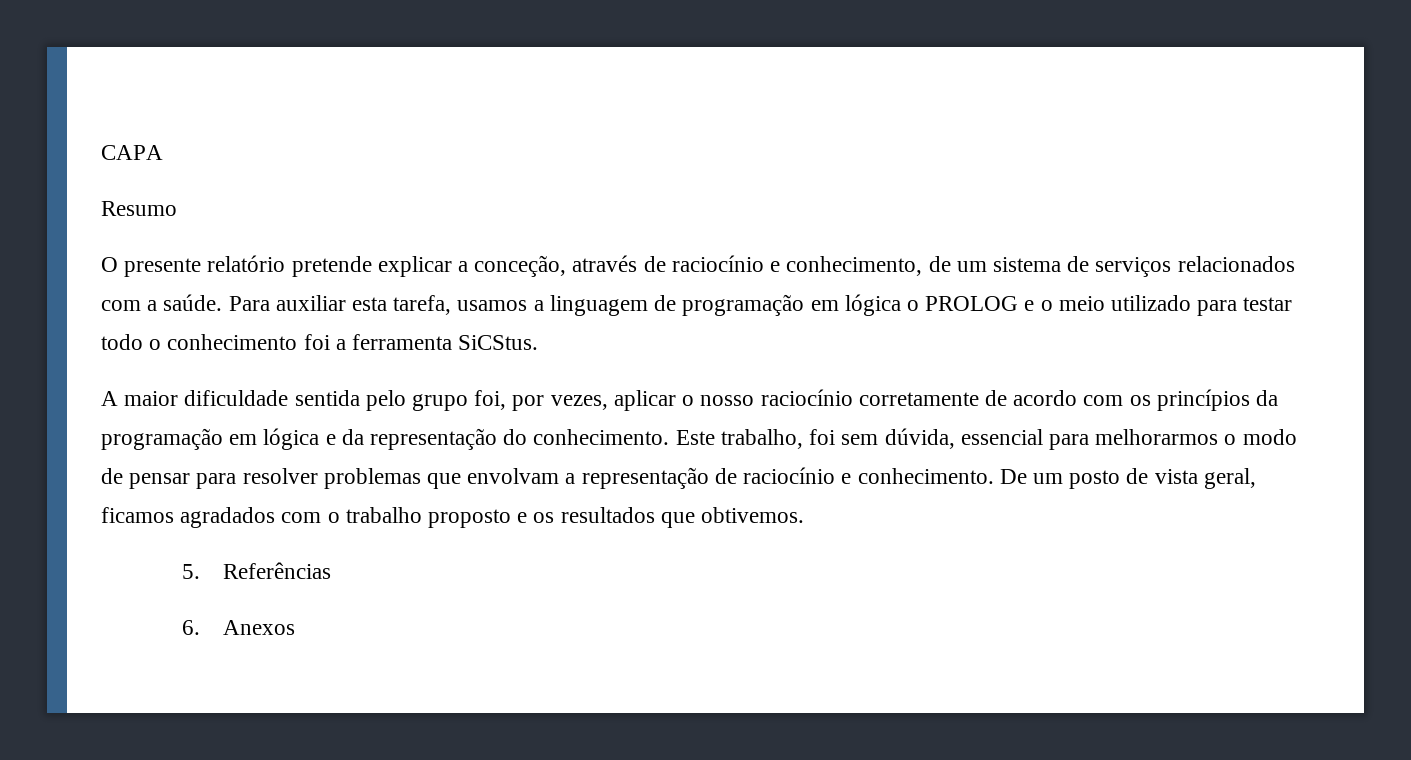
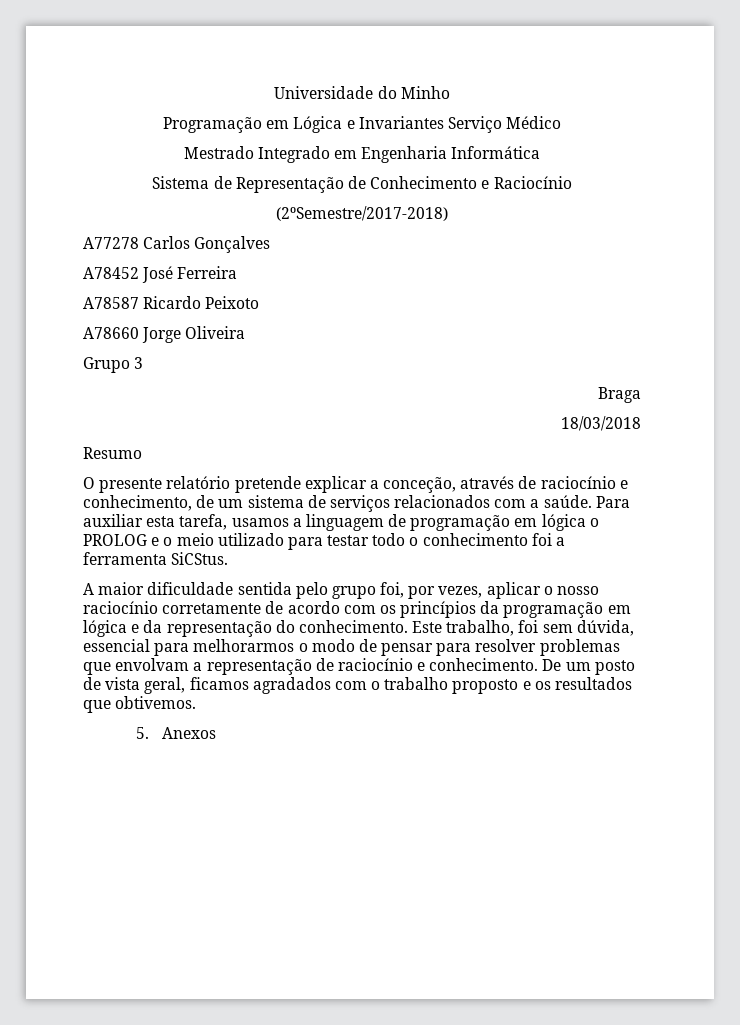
[101,145,163,160] CAPA -> [274,86,450,99] [162,116,562,133] [183,146,541,163] [152,176,572,193] [276,206,448,221] [83,236,271,253] [83,266,238,283] [83,296,260,309] [83,326,246,343] [83,357,144,373] [598,387,641,403] [561,416,641,431] Universidade do Minho // Programação em Lógica e Invariantes Serviço Médico // Mestrado Integrado em Engenharia Informática // Sistema de Representação de Conhecimento e Raciocínio // (2ºSemestre/2017-2018) // A77278 Carlos Gonçalves // A78452 José Ferreira // A78587 Ricardo Peixoto // A78660 Jorge Oliveira // Grupo 3 // Braga // 18/03/2018
[223,562,332,579] [182,620,201,635] Referências // 6. -> (149, 733) none

